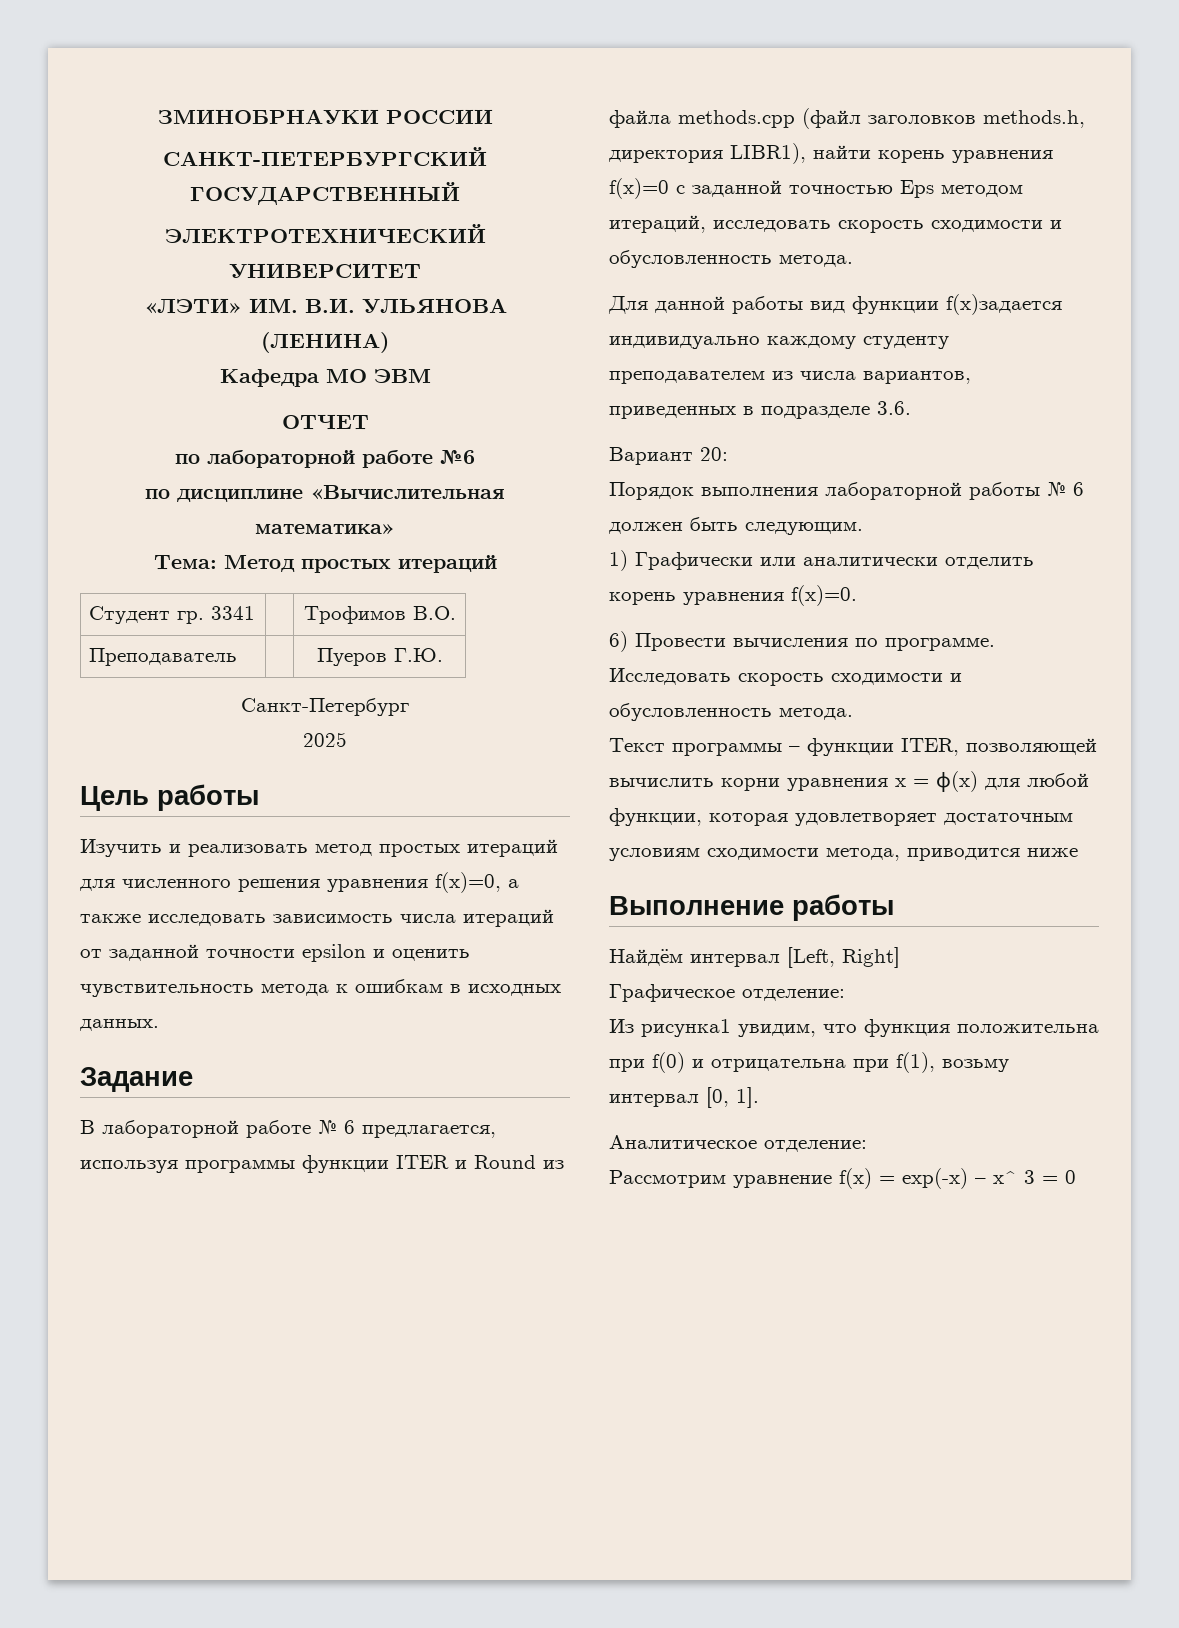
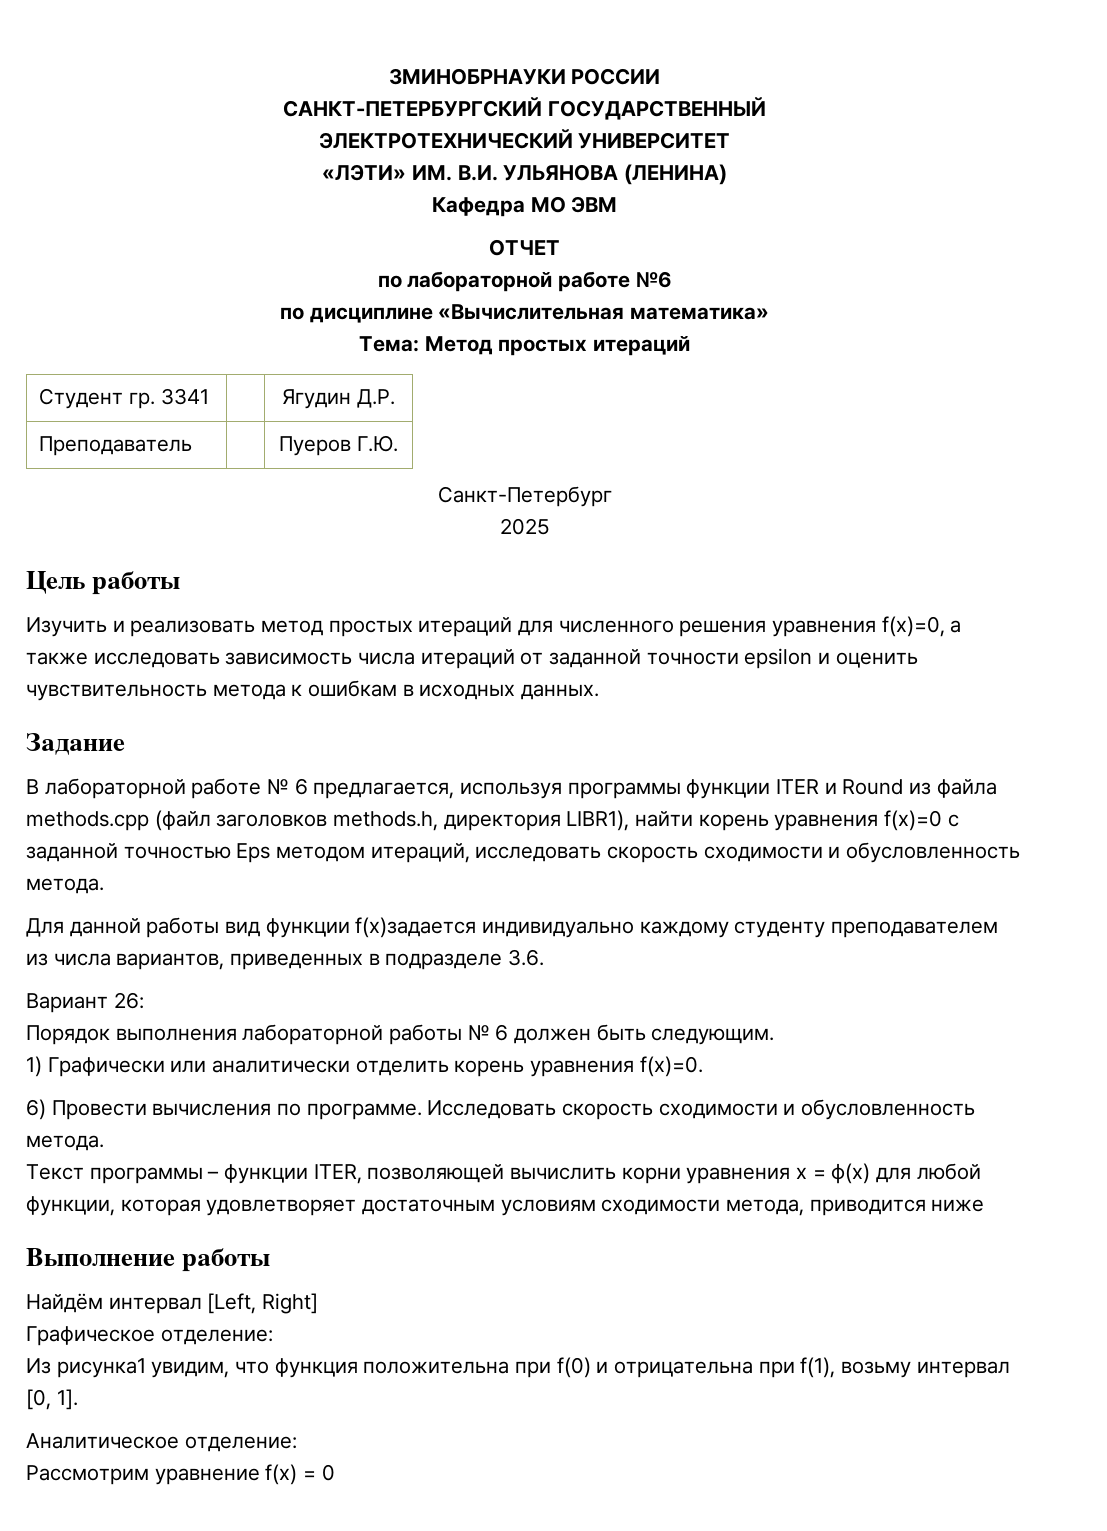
[303,606,456,624] Трофимов В.О. -> [282,389,395,409] Ягудин Д.Р.
[700,447,728,461] 20: -> [113,992,144,1009] 26:
[902,1168,1058,1189] exp(-x) – x^ 3 = -> (317, 1475) none

